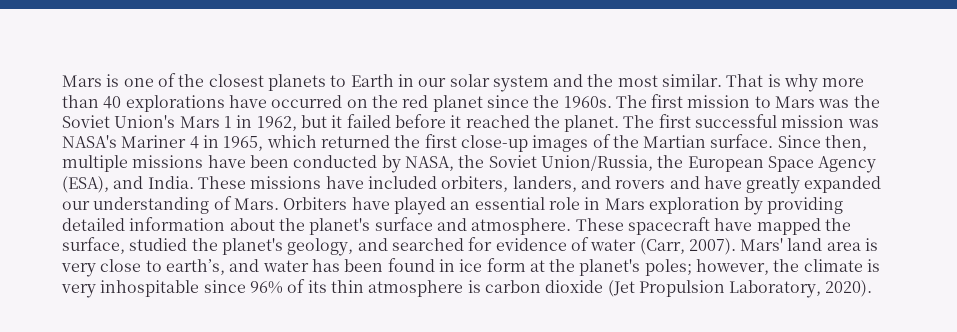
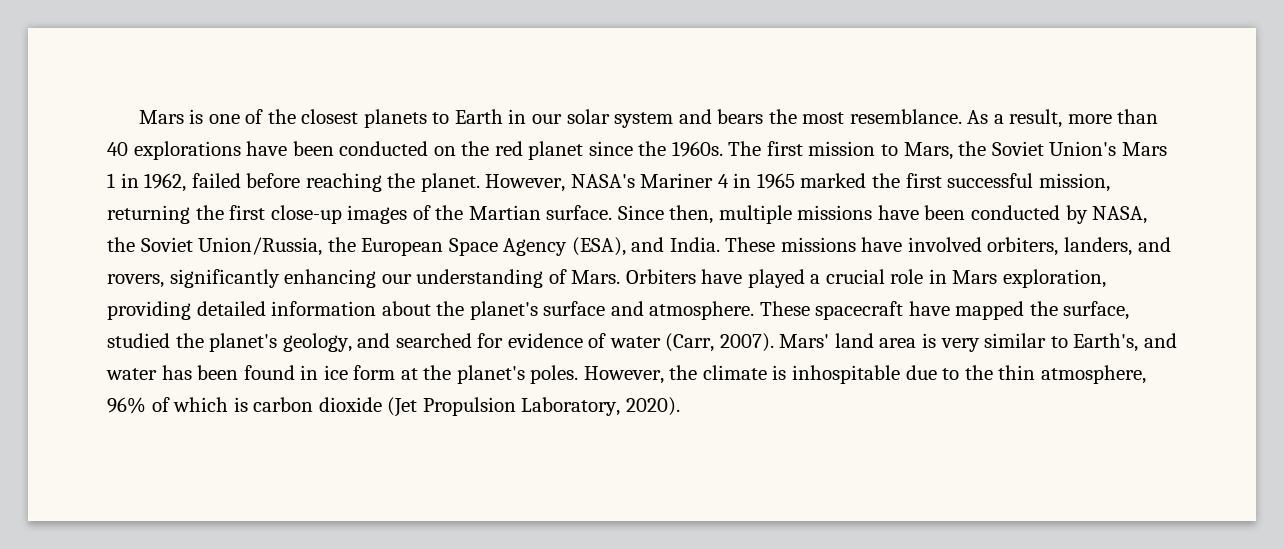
(584, 80) none -> [717,109,764,124] bears
[662,74,819,92] similar. That is why -> [849,109,1063,128] resemblance. As a result,
[271,95,343,108] occurred -> [292,141,429,156] been conducted
[775,96,850,108] Mars was -> [903,142,953,160] Mars,
[300,114,879,132] [62,135,390,151] but it failed before it reached the planet. The first successful mission was NASA's Mariner 4 in 1965, which returned -> [191,173,1110,192] [107,205,190,224] failed before reaching the planet. However, NASA's Mariner 4 in 1965 marked the first successful mission, returning
[367,176,437,189] included -> [907,237,982,252] involved
[615,176,882,194] rovers and have greatly expanded -> [107,269,377,288] rovers, significantly enhancing
[450,197,545,210] an essential -> [810,269,885,284] a crucial
[648,197,764,215] exploration by -> [1003,269,1107,288] exploration,
[100,259,225,275] close to earth’s, -> [984,333,1139,352] similar to Earth's,
[644,259,770,276] poles; however, -> [530,365,664,384] poles. However,
[61,279,464,298] very inhospitable since 96% of its thin atmosphere -> [792,365,1146,384] [107,397,229,414] inhospitable due to the thin atmosphere, 96% of which

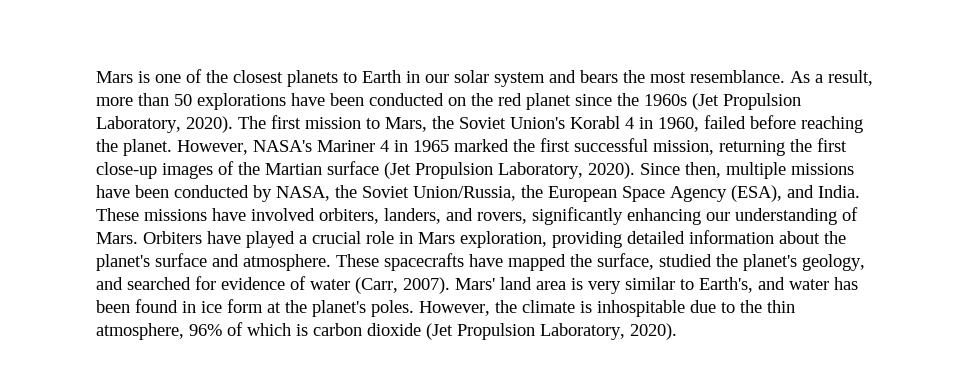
[107,142,128,156] 40 -> [174,94,192,106] 50
[671,141,723,157] 1960s. -> [644,93,801,110] [96,116,233,133] 1960s (Jet Propulsion Laboratory, 2020).
[1121,142,1167,156] [107,173,187,192] Mars 1 in 1962, -> [570,116,699,132] Korabl 4 in 1960,
[546,205,613,220] surface. -> [327,161,635,179] surface (Jet Propulsion Laboratory, 2020).
[815,301,904,320] spacecraft -> [384,253,464,271] spacecrafts

